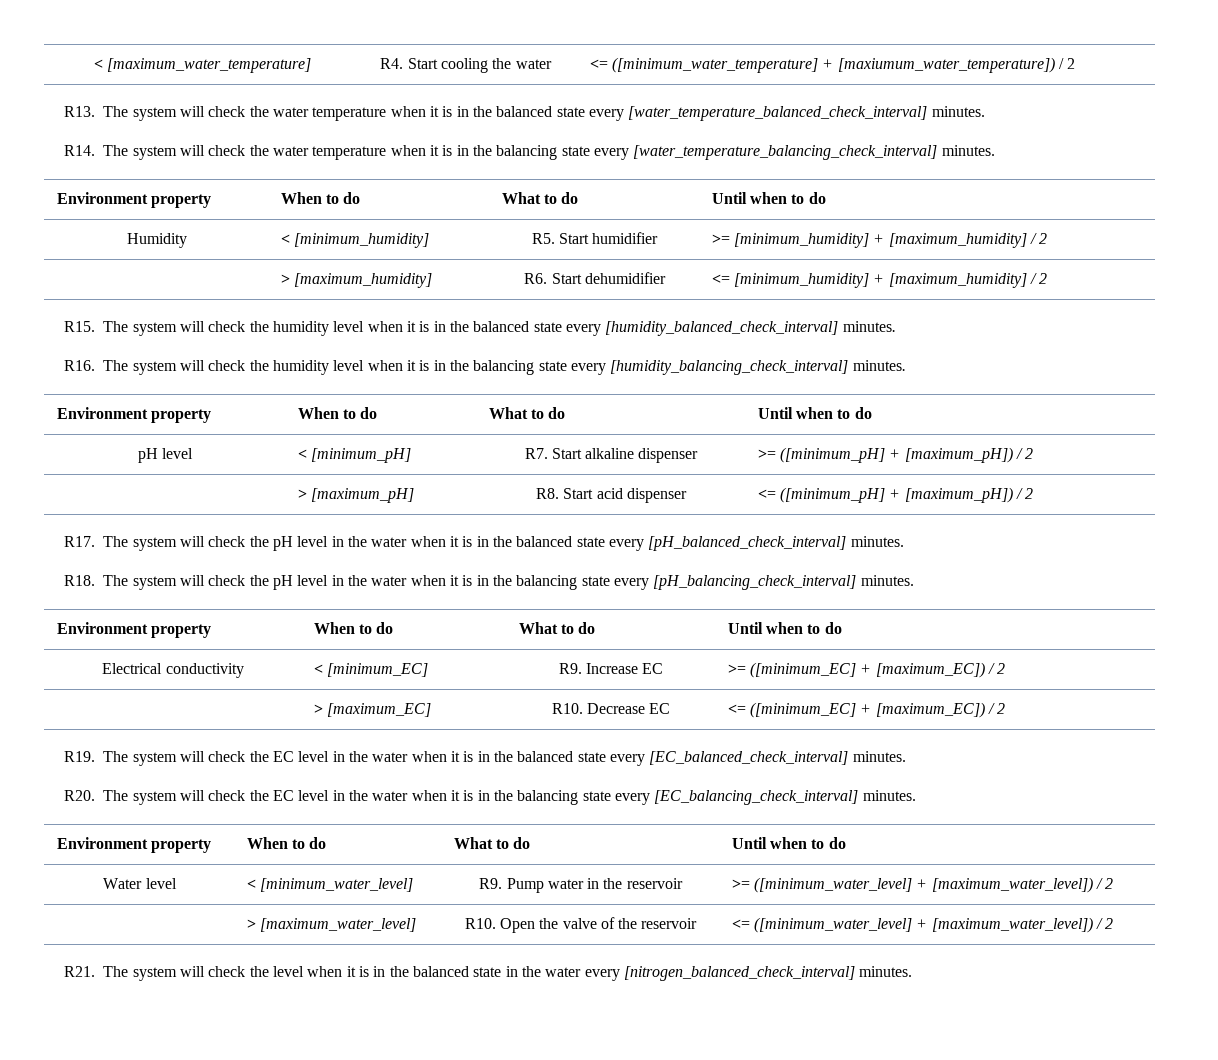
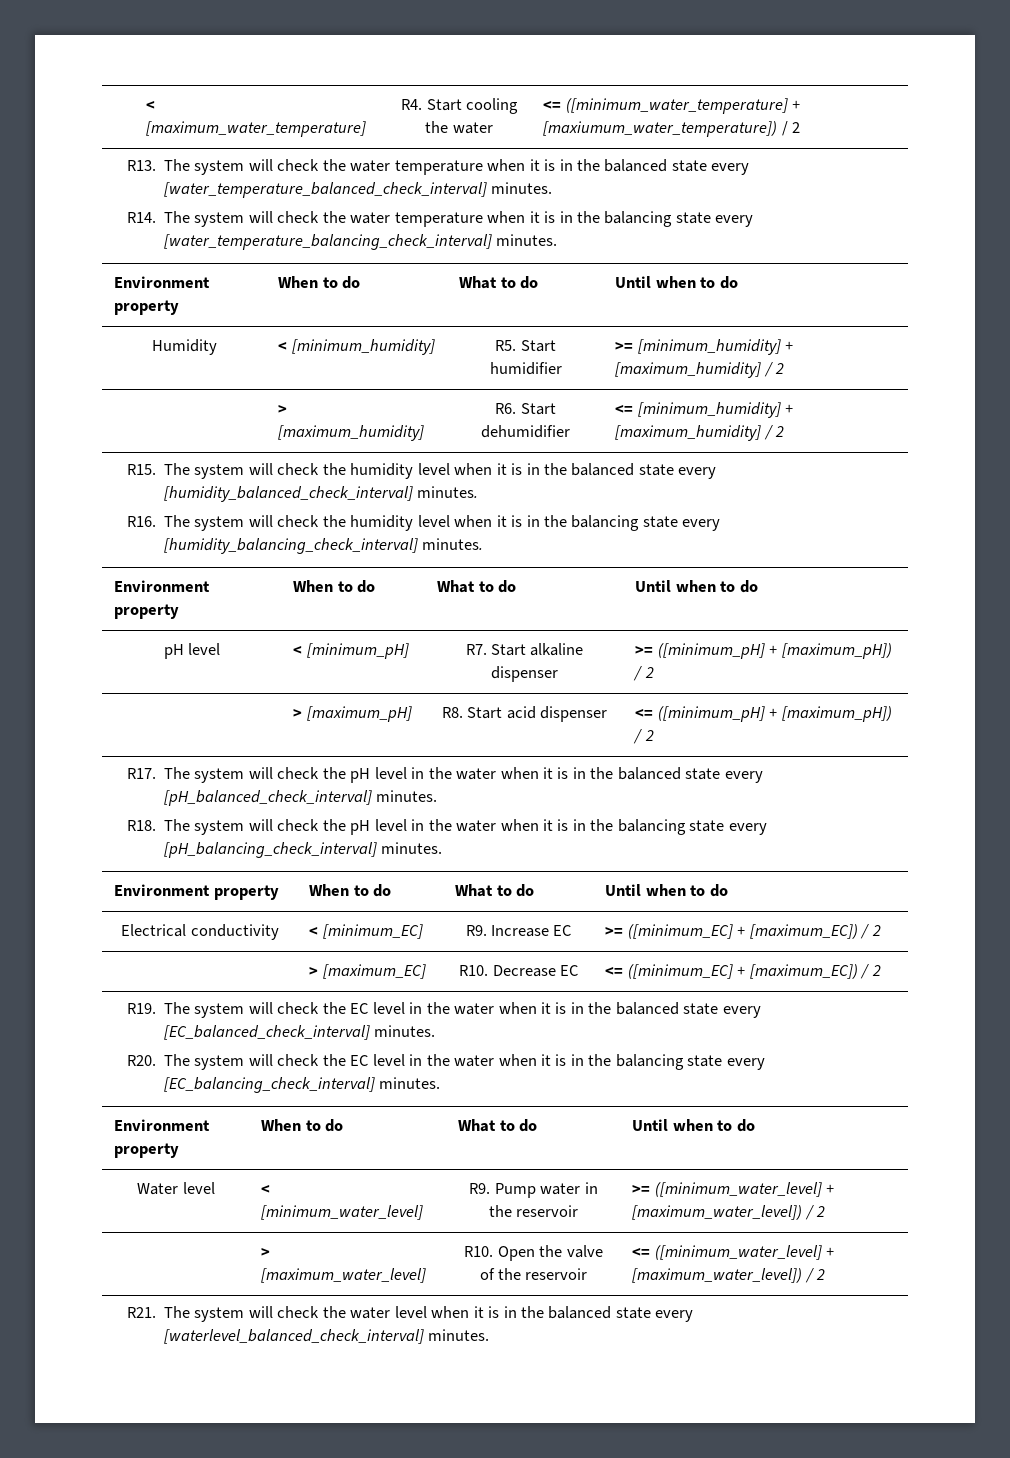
[273,966,855,981] level when it is in the balanced state in the water every [nitrogen_balanced_check_interval] -> [350,1306,694,1322] [163,1329,424,1344] water level when it is in the balanced state every [waterlevel_balanced_check_interval]

